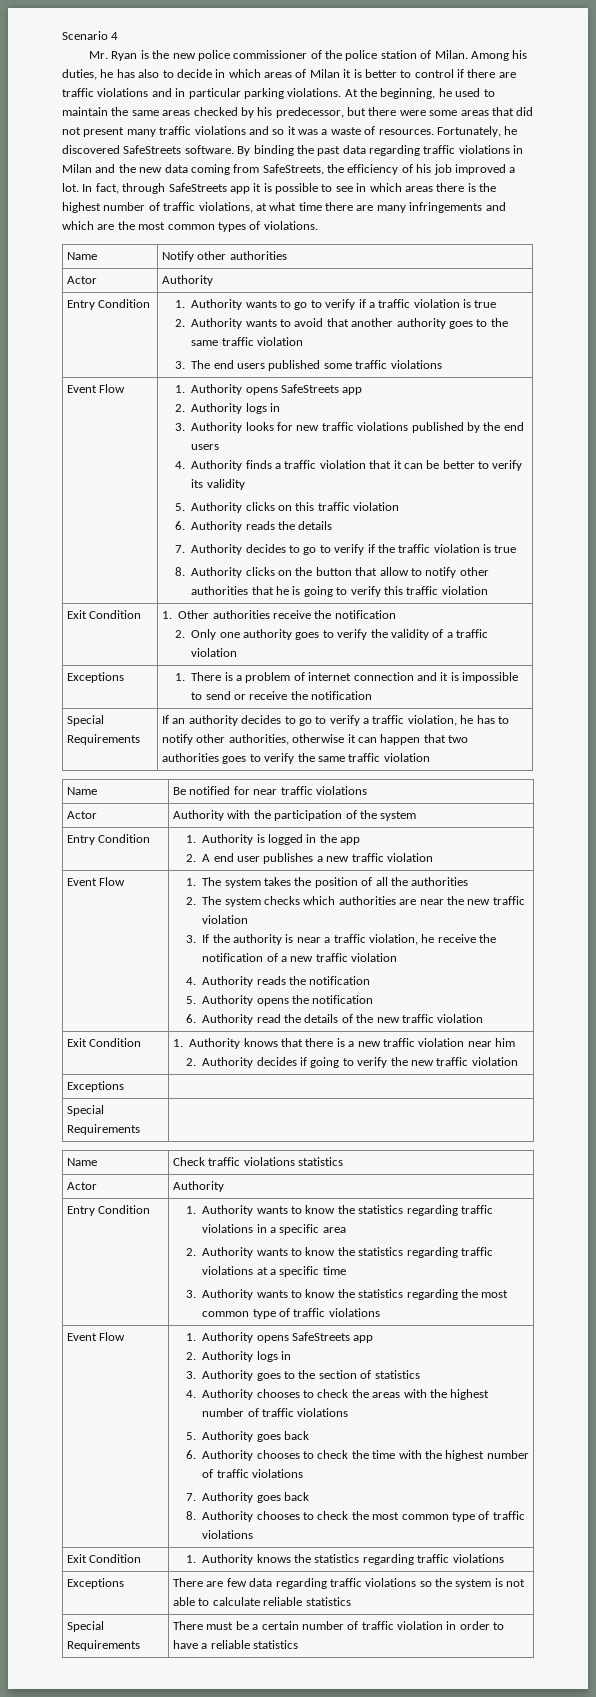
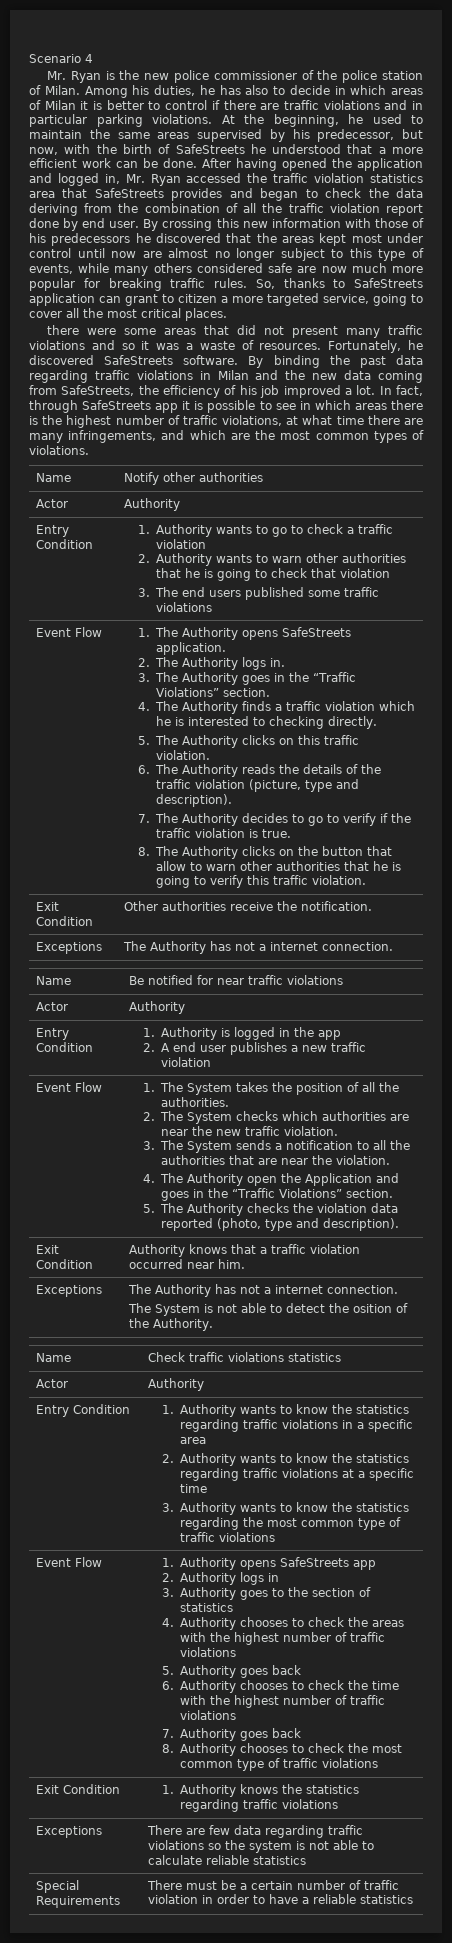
[193,107,238,116] checked -> [197,129,262,142] supervised
(366, 111) none -> [29,144,424,155] [29,158,423,171] [29,173,423,186] [29,188,424,201] [29,203,424,216] [29,218,424,231] [29,233,423,246] [29,248,424,261] [29,263,424,276] [29,278,423,291] [29,293,423,306] [29,308,227,321] now, with the birth of SafeStreets he understood that a more efficient work can be done. After having opened the application and logged in, Mr. Ryan accessed the traffic violation statistics area that SafeStreets provides and began to check the data deriving from the combination of all the traffic violation report done by end user. By crossing this new information with those of his predecessors he discovered that the areas kept most under control until now are almost no longer subject to this type of events, while many others considered safe are now much more popular for breaking traffic rules. So, thanks to SafeStreets application can grant to citizen a more targeted service, going to cover all the most critical places. //
[409,202,483,213] infringements -> [68,430,157,443] infringements,
[325,299,497,310] [175,318,508,329] [191,337,254,346] verify if a traffic violation is true // 2. Authority wants to avoid that another authority goes to the same traffic -> [306,524,393,534] [155,539,206,549] [137,553,406,566] [155,568,336,581] check a traffic violation // 2. Authority wants to warn other authorities that he is going to check that
[191,384,363,395] [175,403,281,414] [175,422,524,433] [191,444,220,450] [175,461,186,469] Authority opens SafeStreets app // 2. Authority logs in // 3. Authority looks for new traffic violations published by the end users // 4. -> [154,627,351,640] [155,642,226,655] [137,657,285,670] [137,672,356,685] [155,687,270,697] [137,701,178,711] The Authority opens SafeStreets application. // 2. The Authority logs in. // 3. The Authority goes in the “Traffic Violations” section. // 4. The
[369,460,523,471] [191,479,245,490] [175,503,186,511] that it can be better to verify its validity // 5. -> [378,701,415,711] [155,716,377,729] [137,735,178,745] which he is interested to checking directly. // 5. The
[353,502,400,511] [175,521,186,530] violation // 6. -> [155,750,210,760] [137,764,178,774] violation. // 6. The
[175,545,186,553] // 7. -> [345,764,381,774] [155,779,359,792] [155,794,232,807] [137,813,178,823] of the traffic violation (picture, type and description). // 7. The
[494,545,517,553] [175,567,186,576] true // 8. -> [261,829,291,838] [137,846,178,856] true. // 8. The
[425,567,457,578] notify -> [205,864,236,871] warn
[441,586,488,595] [67,610,142,619] [162,611,173,619] violation // Exit Condition | 1. -> [311,875,366,885] [36,902,60,911] [36,916,94,926] violation. // Exit Condition |
[334,610,396,619] [175,629,489,640] [191,648,238,657] [67,672,125,683] [175,672,519,683] [191,691,373,700] [67,715,105,726] [67,734,141,745] [162,715,509,726] [162,734,469,745] [162,753,430,764] notification // 2. Only one authority goes to verify the validity of a traffic violation // Exceptions | 1. There is a problem of internet connection and it is impossible to send or receive the notification // Special Requirements | If an authority decides to go to verify a traffic violation, he has to notify other authorities, otherwise it can happen that two authorities goes to verify the same traffic violation -> [301,901,373,911] [36,942,103,954] [123,941,394,954] notification. // Exceptions | The Authority has not a internet connection.
[227,810,417,821] with the participation of the system -> (186, 1007) none
[224,878,261,888] system -> [186,1083,232,1095] System
[411,877,469,886] [186,896,261,907] authorities // 2. The system -> [160,1097,229,1107] [142,1111,232,1124] authorities. // 2. The System
[202,915,249,924] [186,934,497,945] [202,953,398,962] [186,976,371,987] [186,995,374,1006] [186,1014,484,1025] [67,1038,142,1047] [173,1039,184,1047] violation // 3. If the authority is near a traffic violation, he receive the notification of a new traffic violation // 4. Authority reads the notification // 5. Authority opens the notification // 6. Authority read the details of the new traffic violation // Exit Condition | 1. -> [283,1126,338,1136] [142,1140,410,1153] [160,1155,390,1165] [142,1173,399,1186] [160,1188,393,1201] [142,1203,398,1216] [160,1218,399,1231] [36,1245,60,1254] [36,1259,94,1269] violation. // 3. The System sends a notification to all the authorities that are near the violation. // 4. The Authority open the Application and goes in the “Traffic Violations” section. // 5. The Authority checks the violation data reported (photo, type and description). // Exit Condition |
[305,1038,516,1047] [186,1057,518,1068] [67,1081,125,1092] [67,1105,105,1116] [67,1124,141,1135] there is a new traffic violation near him // 2. Authority decides if going to verify the new traffic violation // Exceptions | // Special Requirements | -> [260,1244,361,1254] [129,1259,246,1269] [36,1285,103,1297] [128,1284,399,1297] [128,1303,409,1316] [129,1318,214,1331] a traffic violation occurred near him. // Exceptions | The Authority has not a internet connection. // The System is not able to detect the osition of the Authority.

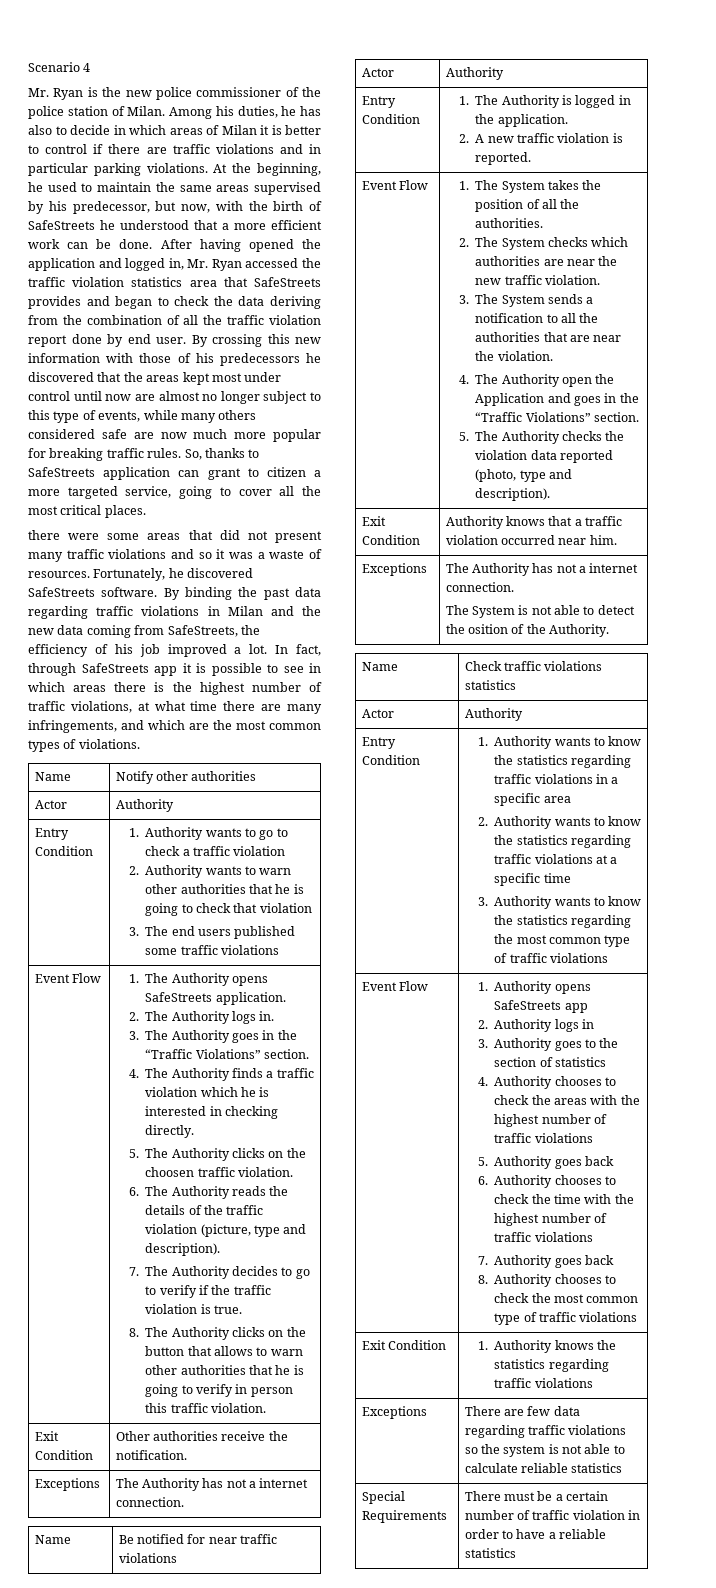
[252,717,265,726] to -> [209,1106,222,1116] in
[297,735,320,745] this -> [286,1148,306,1158] [145,1167,195,1177] the choosen
[155,861,186,871] allow -> [213,1346,253,1356] allows
(243, 881) none -> [235,1384,293,1397] in person
(155, 1032) none -> [475,95,499,105] The
[317,1030,341,1040] app -> [497,114,568,127] application.
[172,1042,298,1055] end user publishes a -> (485, 138) none
(211, 1062) none -> [612,133,623,143] [475,152,532,165] is reported.

